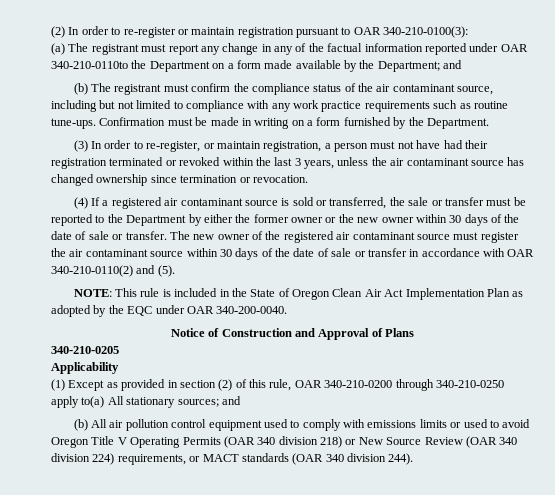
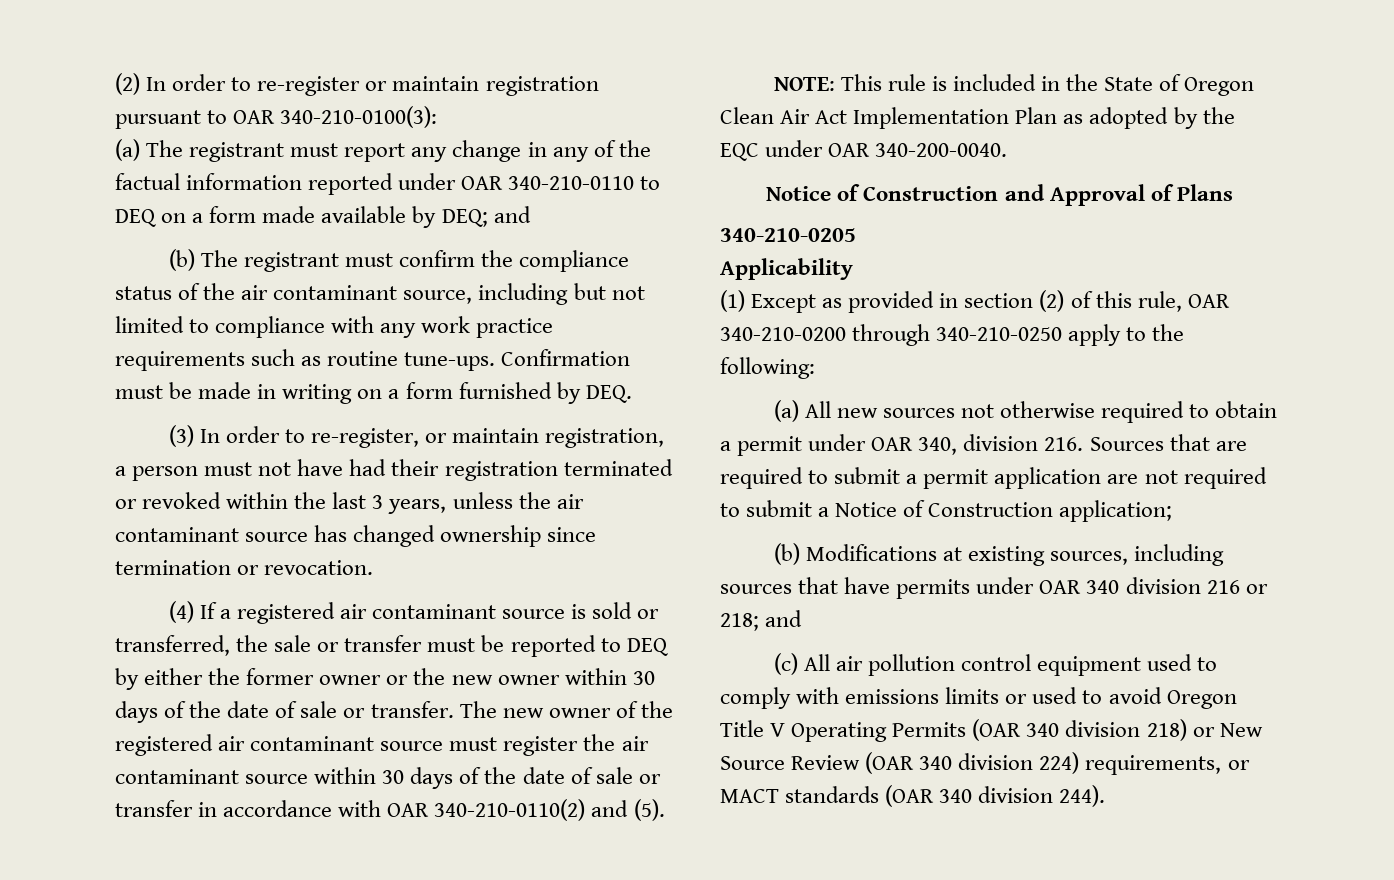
[51,60,210,72] 340-210-0110to the Department -> [508,176,661,190] [115,209,156,227] 340-210-0110 to DEQ
[359,60,440,72] the Department; -> [441,209,488,227] DEQ;
[408,117,489,129] the Department. -> [585,385,632,403] DEQ.
[107,214,187,226] the Department -> [626,638,668,656] DEQ
[81,396,241,408] [73,419,88,431] to(a) All stationary sources; and // (b) -> [1126,324,1185,341] [720,357,815,379] [773,400,1278,423] [720,434,1247,456] [720,467,1267,489] [720,500,1173,522] [773,543,1224,566] [720,577,1268,599] [720,610,803,631] [773,653,798,675] to the following: // (a) All new sources not otherwise required to obtain a permit under OAR 340, division 216. Sources that are required to submit a permit application are not required to submit a Notice of Construction application; // (b) Modifications at existing sources, including sources that have permits under OAR 340 division 216 or 218; and // (c)

